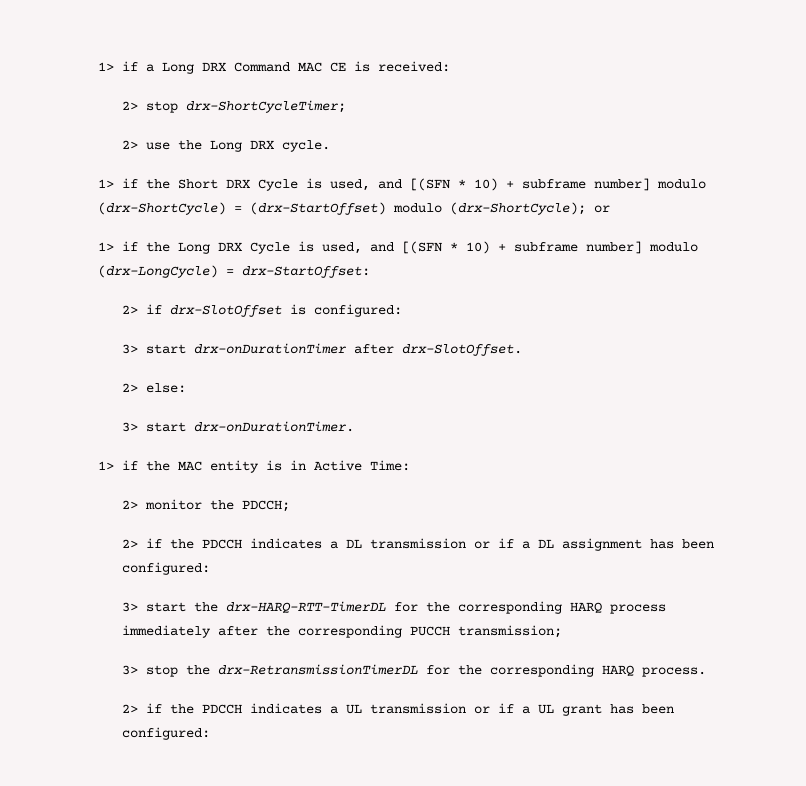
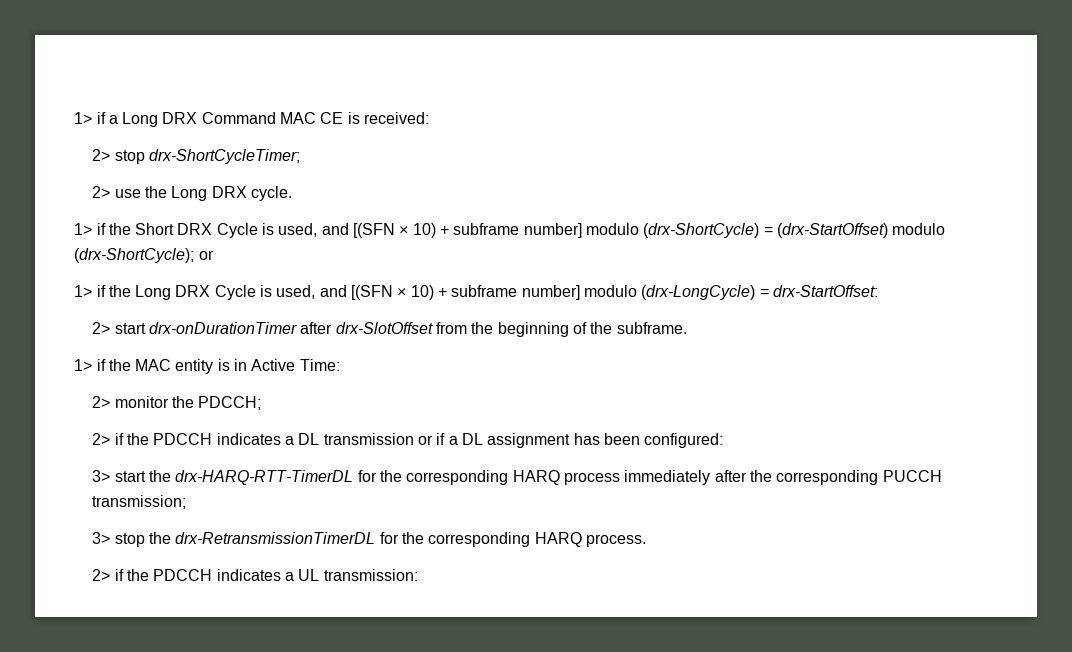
[457,179,466,188] * -> [399,226,409,235] ×
[449,242,458,251] * -> [397,288,407,297] ×
[146,304,403,317] [122,343,523,356] [122,383,187,393] [122,421,355,432] if drx-SlotOffset is configured: // 3> start drx-onDurationTimer after drx-SlotOffset. // 2> else: // 3> start drx-onDurationTimer. -> [114,322,687,337] start drx-onDurationTimer after drx-SlotOffset from the beginning of the subframe.
[370,703,675,716] [122,727,211,740] transmission or if a UL grant has been configured: -> [323,569,418,581] transmission:

